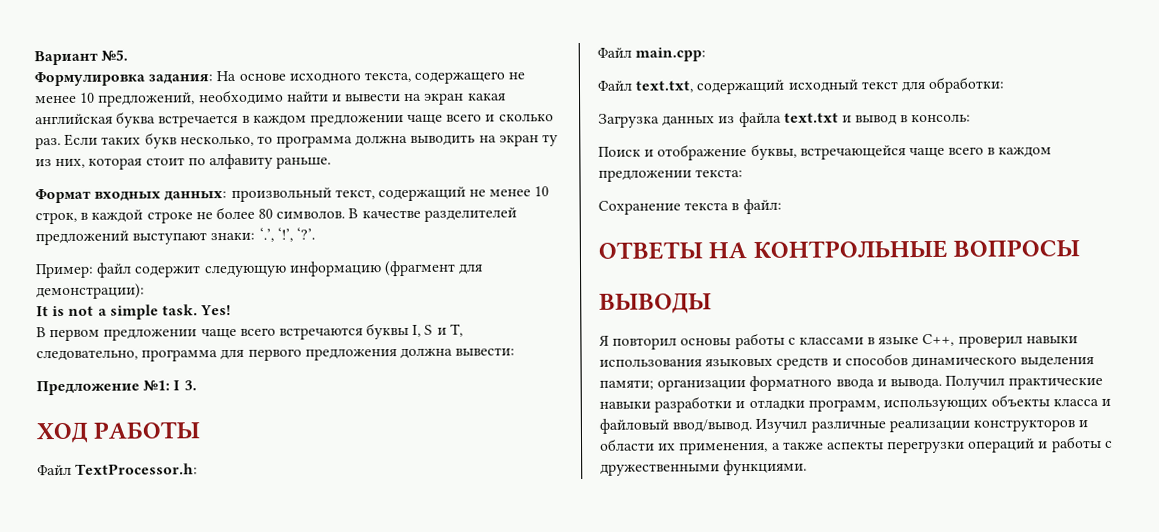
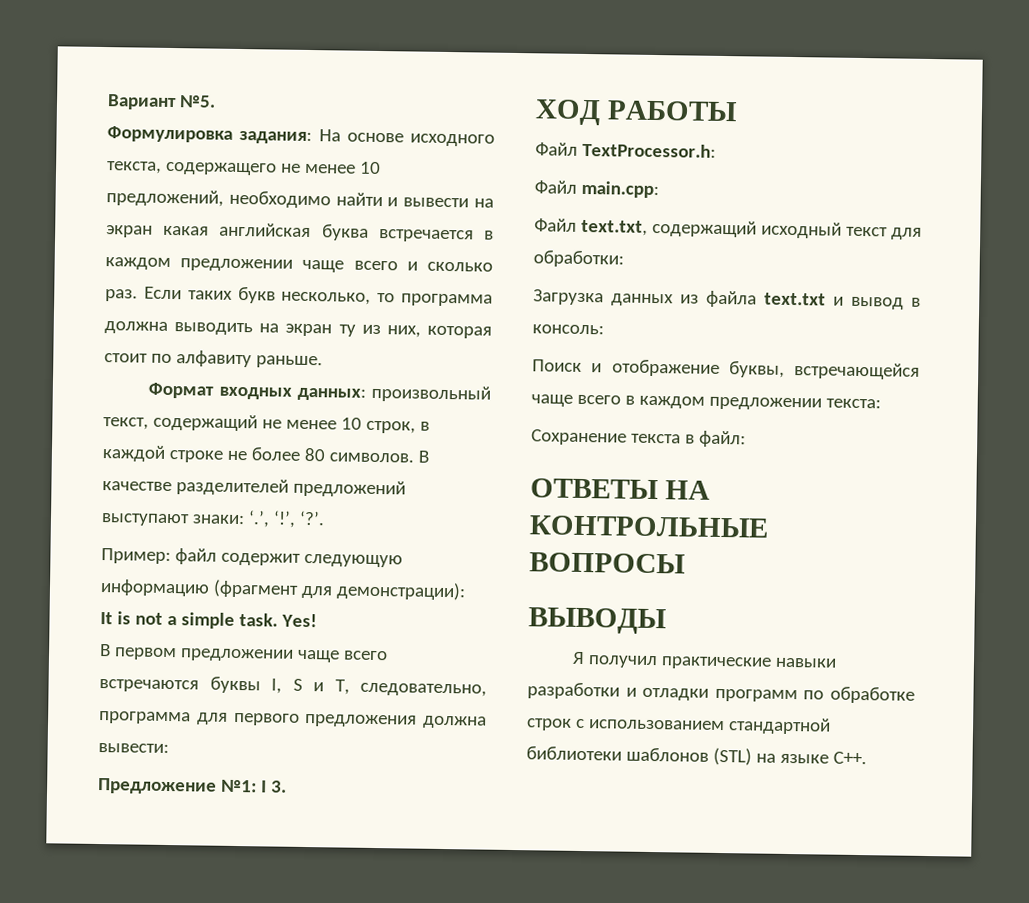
[612,332,1078,350] [599,353,1095,370] [599,375,1006,392] повторил основы работы с классами в языке C++, проверил навыки использования языковых средств и способов динамического выделения памяти; организации форматного ввода и вывода. Получил -> [588,655,659,669] получил
[807,394,1112,412] [599,418,1089,434] [599,435,1113,455] [600,459,808,476] программ, использующих объекты класса и файловый ввод/вывод. Изучил различные реализации конструкторов и области их применения, а также аспекты перегрузки операций и работы с дружественными функциями. -> [714,686,915,704] [526,717,831,735] [526,746,867,766] программ по обработке строк с использованием стандартной библиотеки шаблонов (STL) на языке C++.

